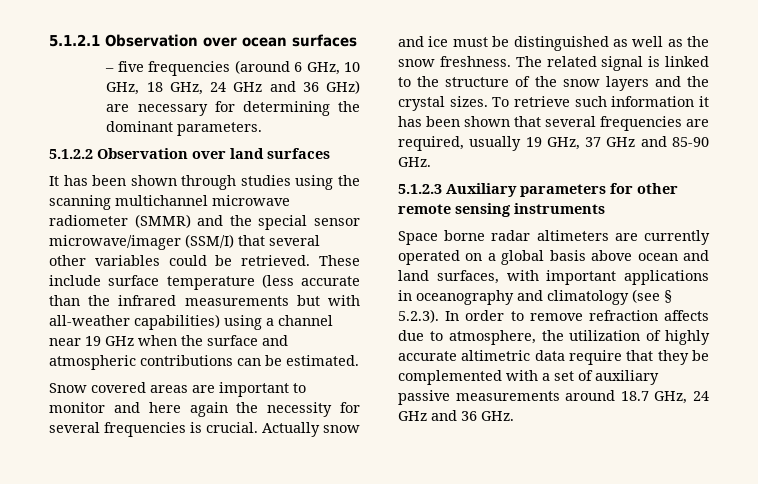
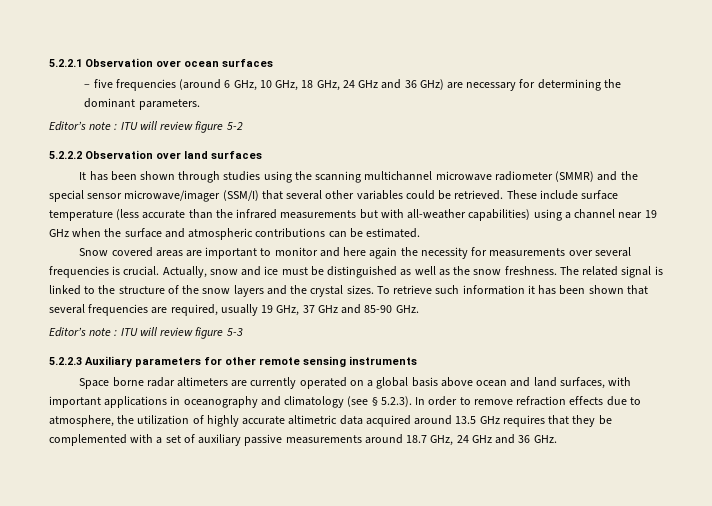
[49,34,100,47] 5.1.2.1 -> [49,59,82,67] 5.2.2.1
[49,149,93,159] 5.1.2.2 -> [49,121,243,133] [49,151,82,159] Editor’s note : ITU will review figure 5-2 // 5.2.2.2
(360, 407) none -> [489,248,593,257] measurements over
[262,422,320,437] Actually -> [162,266,207,278] Actually,
[398,184,442,194] 5.1.2.3 -> [49,327,243,339] [49,357,82,365] Editor’s note : ITU will review figure 5-3 // 5.2.2.3
[664,310,709,321] affects -> [569,396,604,405] effects
[569,350,622,365] require -> [365,415,545,427] acquired around 13.5 GHz requires

